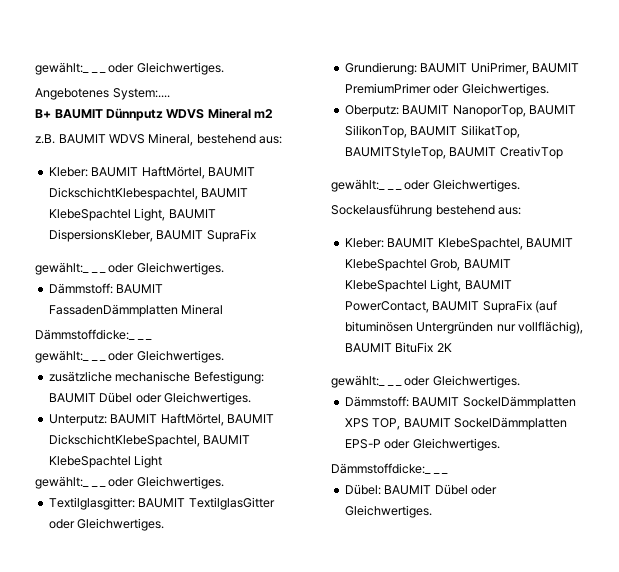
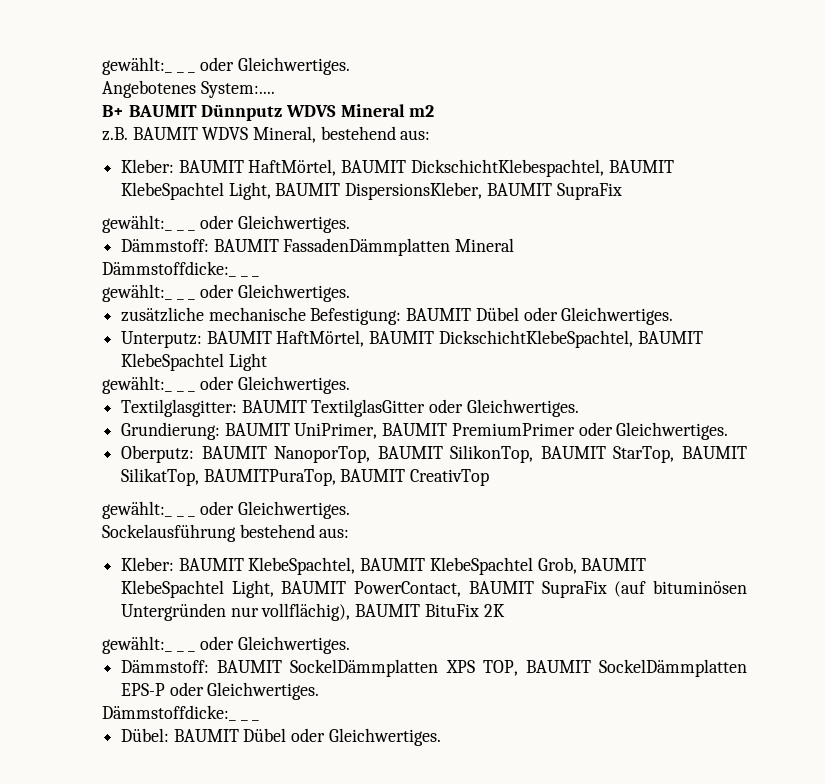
[460,125,520,138] [344,147,446,159] SilikatTop, BAUMITStyleTop, -> [613,446,747,463] [121,468,336,486] StarTop, BAUMIT SilikatTop, BAUMITPuraTop,

